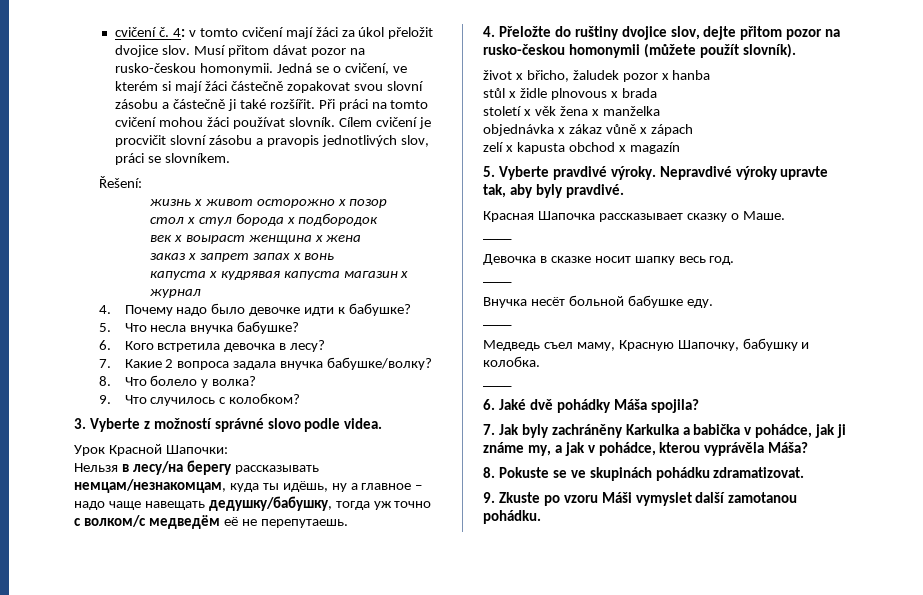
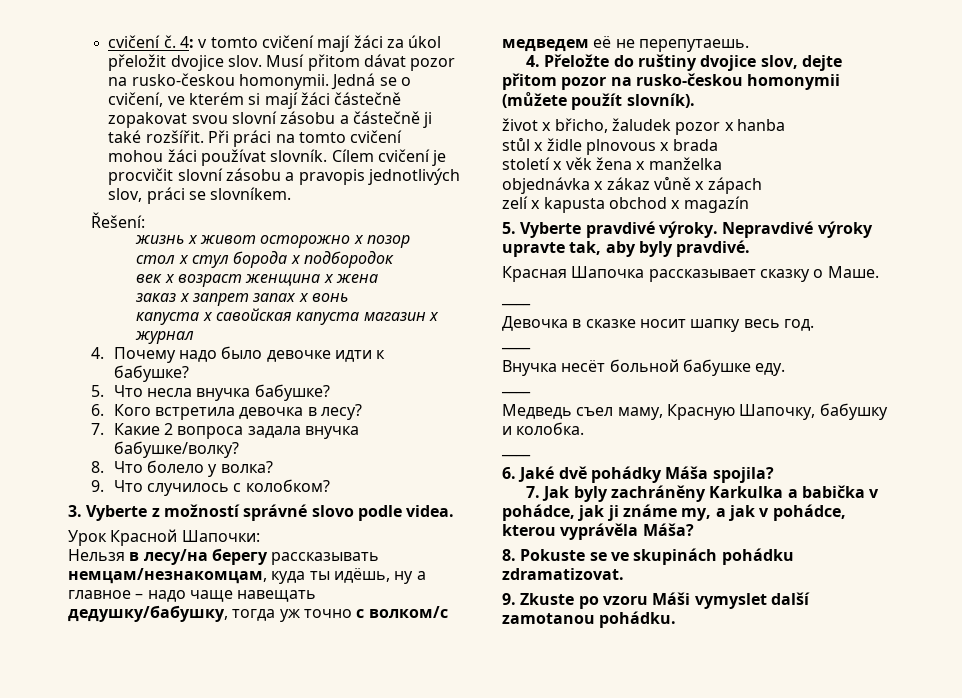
[185,235,245,244] воыраст -> [178,274,243,287] возраст
[220,271,280,280] кудрявая -> [216,308,293,321] савойская
[148,515,220,529] медведём -> [502,39,589,52] медведем

